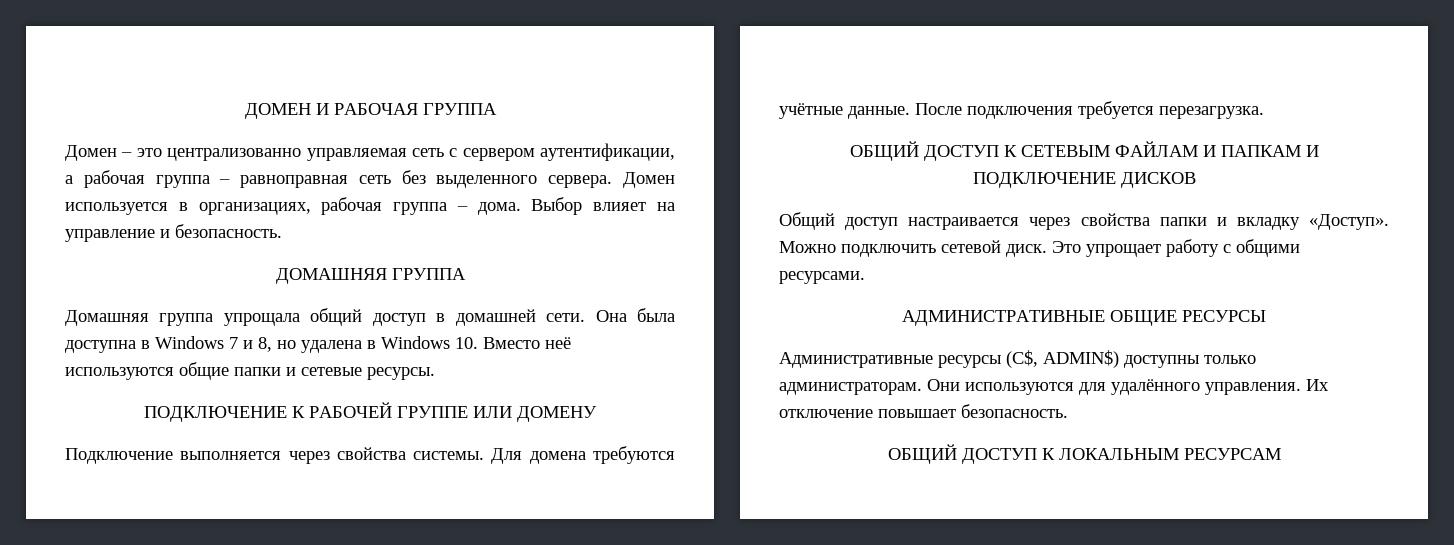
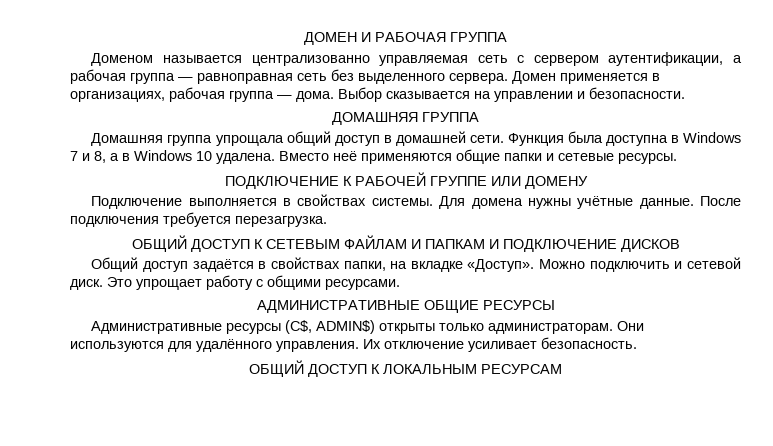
[65,145,162,161] Домен – это -> [91,53,242,66] Доменом называется
[219,179,231,184] – -> [178,77,193,81] —
[65,202,168,215] используется -> [560,73,648,84] применяется
[456,206,468,211] – -> [277,95,292,99] —
[593,202,675,211] [65,224,282,242] влияет на управление и безопасность. -> [386,87,685,102] сказывается на управлении и безопасности.
[595,310,627,322] Она -> [507,133,564,146] Функция
[277,336,478,353] но удалена в Windows 10. -> [110,150,275,164] а в Windows 10 удалена.
[65,367,174,380] используются -> [361,153,452,164] применяются
[288,447,406,464] через свойства -> [283,194,367,206] в свойствах
[593,446,675,464] требуются -> [527,198,571,209] нужны
[908,213,1300,230] настраивается через свойства папки и вкладку -> [192,257,463,272] задаётся в свойствах папки, на вкладке
(936, 250) none -> [674,261,683,269] и
[1124,355,1199,368] доступны -> [379,323,436,334] открыты
[878,409,956,418] повышает -> [468,341,537,352] усиливает

